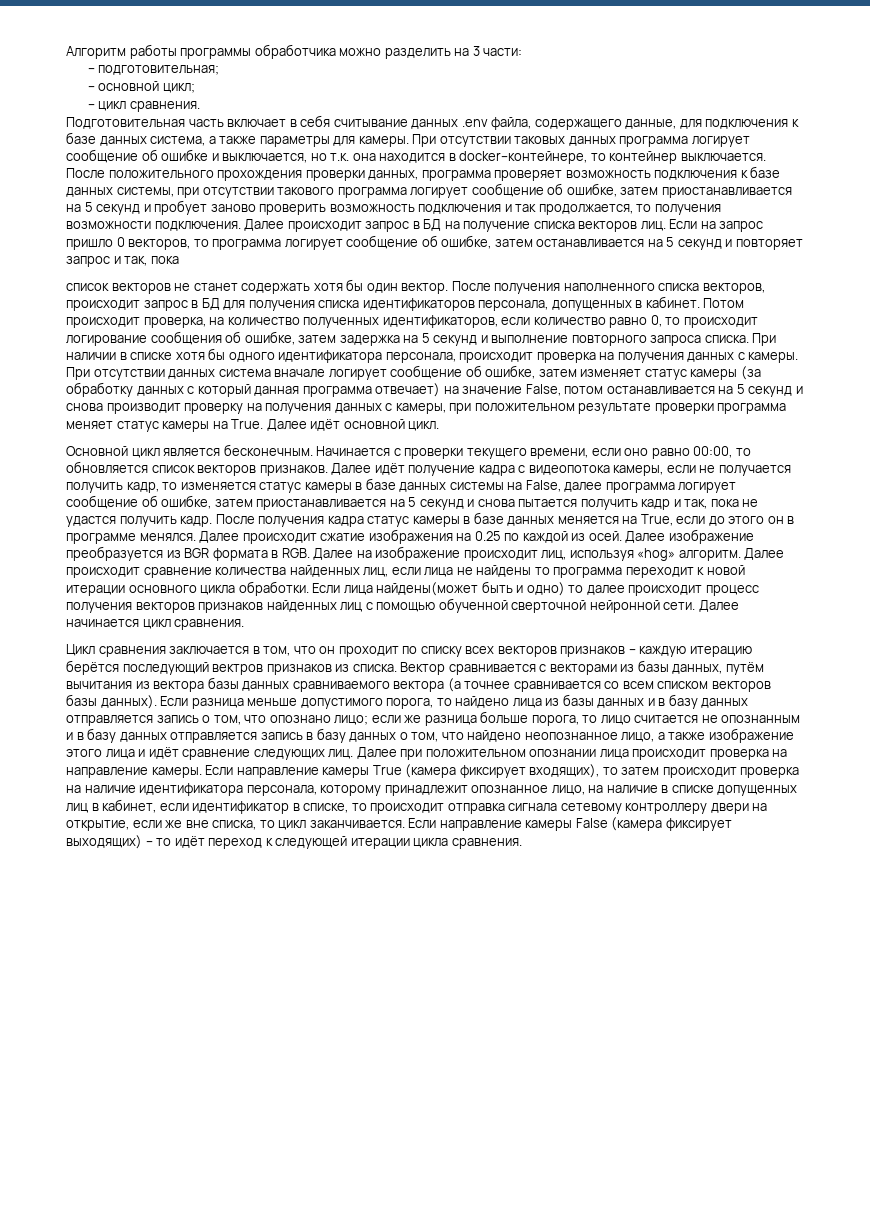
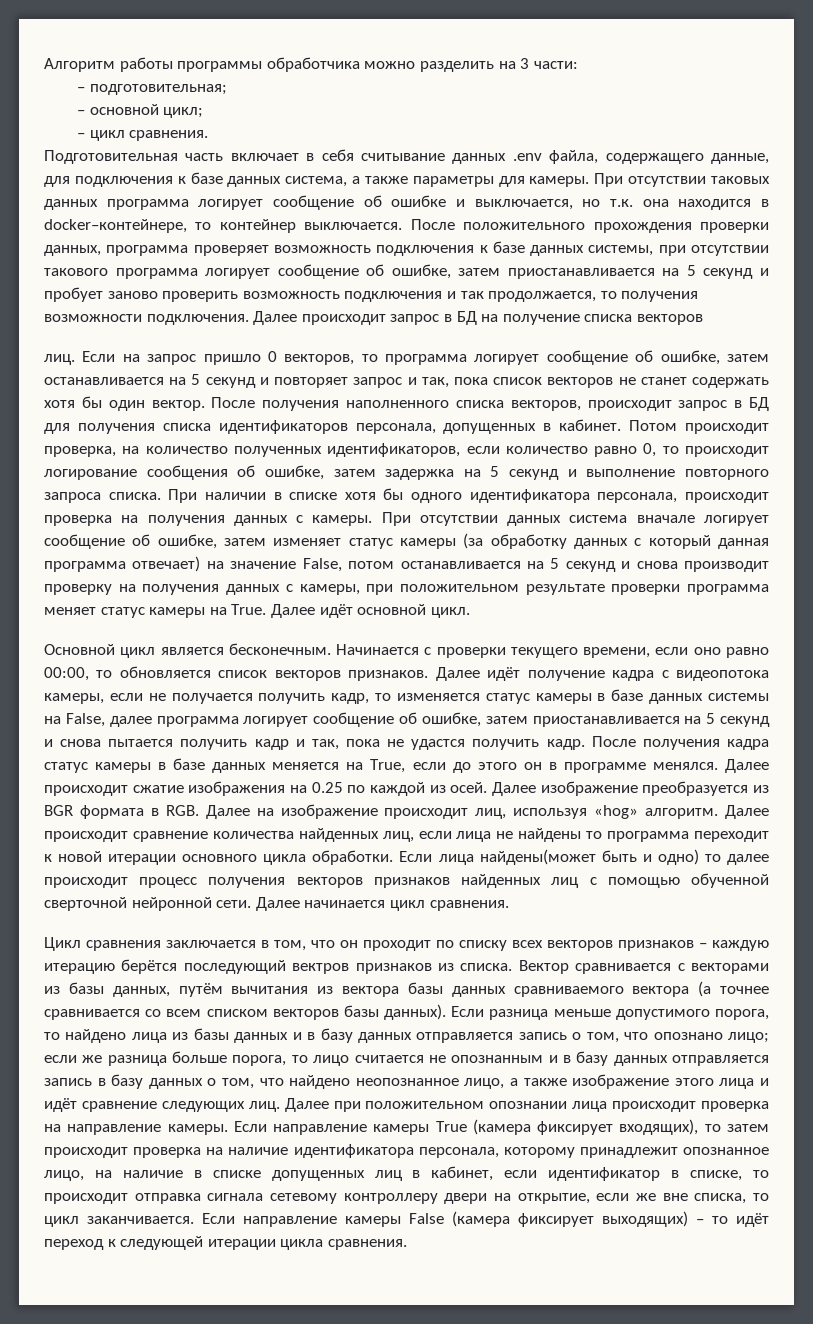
(638, 226) none -> (703, 319) //
(179, 260) // -> (488, 381) none

